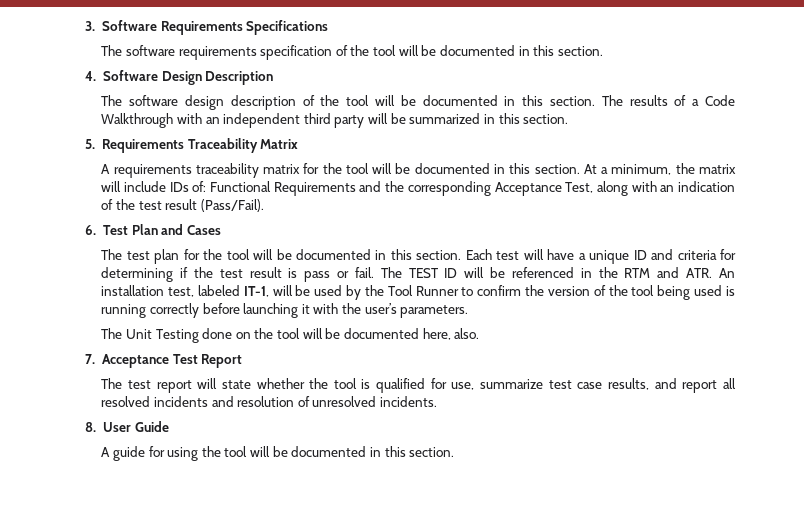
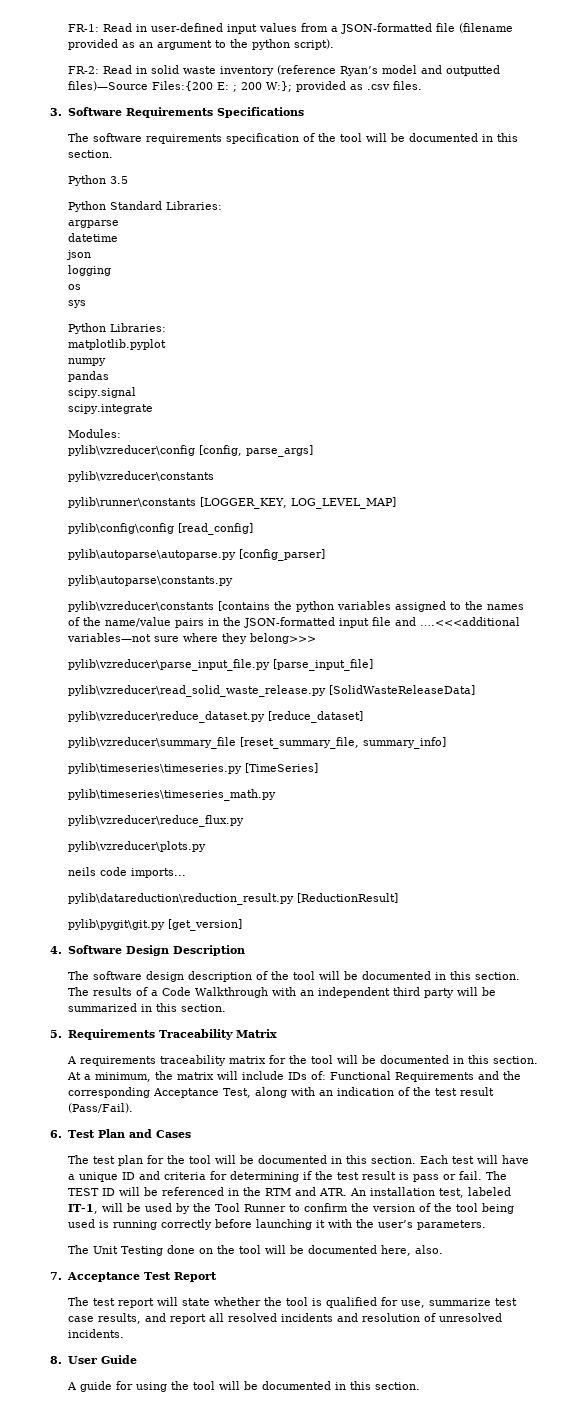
(85, 26) none -> [68,23,514,34] [68,39,335,50] [68,65,501,76] [68,81,423,92] FR-1: Read in user-defined input values from a JSON-formatted file (filename provided as an argument to the python script). // FR-2: Read in solid waste inventory (reference Ryan’s model and outputted files)—Source Files:{200 E: ; 200 W:}; provided as .csv files. //
(604, 51) none -> [68,175,129,186] [68,201,223,212] [68,220,120,228] [68,233,119,242] [66,250,92,260] [68,265,112,276] [68,284,82,290] [68,300,87,308] [68,323,167,334] [68,339,167,350] [68,358,107,366] [68,371,110,382] [68,387,137,398] [68,404,154,414] [68,429,122,438] [68,445,314,457] [68,471,215,482] [68,497,397,509] [68,523,254,535] [68,549,326,561] [68,575,234,586] [68,601,525,612] [68,617,521,628] [67,633,317,644] [68,659,374,671] [68,685,476,697] [68,711,364,723] [68,737,447,749] [68,763,319,774] [68,789,277,801] [68,815,245,827] [68,841,207,852] [68,867,187,878] [68,893,399,905] [68,919,243,931] // Python 3.5 // Python Standard Libraries: // argparse // datetime // json // logging // os // sys // Python Libraries: // matplotlib.pyplot // numpy // pandas // scipy.signal // scipy.integrate // Modules: // pylib\vzreducer\config [config, parse_args] // pylib\vzreducer\constants // pylib\runner\constants [LOGGER_KEY, LOG_LEVEL_MAP] // pylib\config\config [read_config] // pylib\autoparse\autoparse.py [config_parser] // pylib\autoparse\constants.py // pylib\vzreducer\constants [contains the python variables assigned to the names of the name/value pairs in the JSON-formatted input file and ….<<<additional variables—not sure where they belong>>> // pylib\vzreducer\parse_input_file.py [parse_input_file] // pylib\vzreducer\read_solid_waste_release.py [SolidWasteReleaseData] // pylib\vzreducer\reduce_dataset.py [reduce_dataset] // pylib\vzreducer\summary_file [reset_summary_file, summary_info] // pylib\timeseries\timeseries.py [TimeSeries] // pylib\timeseries\timeseries_math.py // pylib\vzreducer\reduce_flux.py // pylib\vzreducer\plots.py // neils code imports... // pylib\datareduction\reduction_result.py [ReductionResult] // pylib\pygit\git.py [get_version]

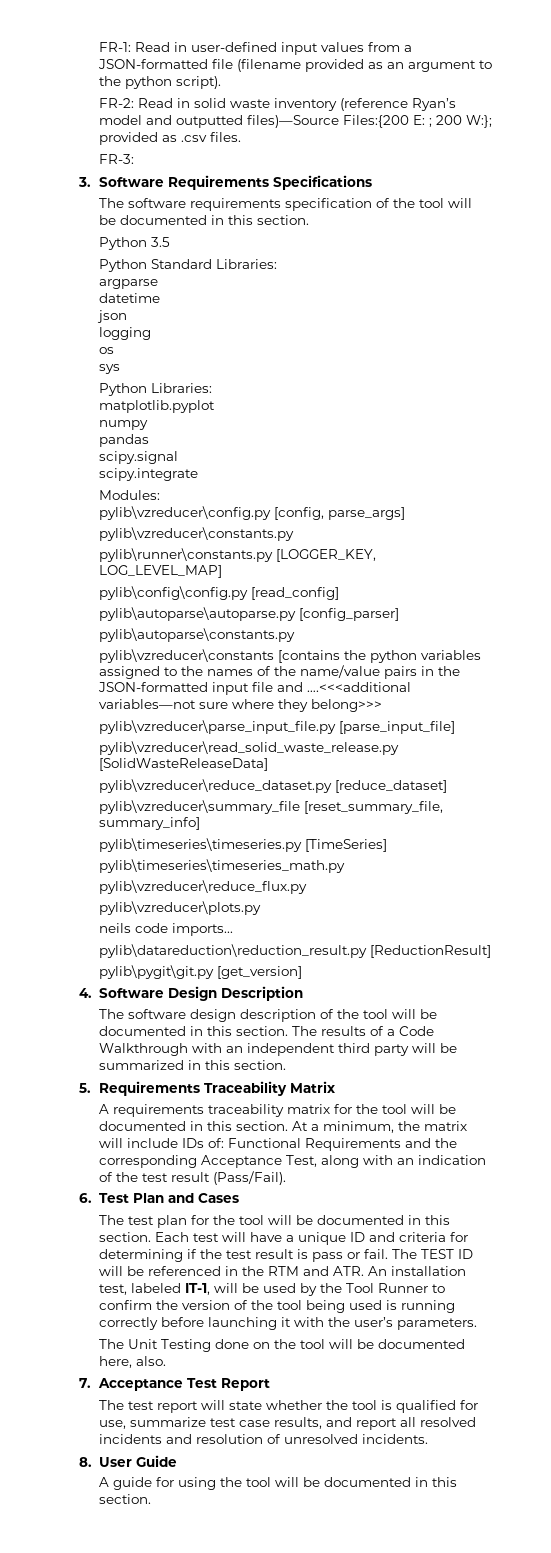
(423, 85) none -> [99,154,135,164] // FR-3:
[68,445,196,456] pylib\vzreducer\config -> [99,506,272,520] pylib\vzreducer\config.py
[68,471,215,482] [68,497,197,508] pylib\vzreducer\constants // pylib\runner\constants -> [99,527,295,541] [99,548,274,562] pylib\vzreducer\constants.py // pylib\runner\constants.py
[68,523,175,534] pylib\config\config -> [99,586,249,600] pylib\config\config.py

